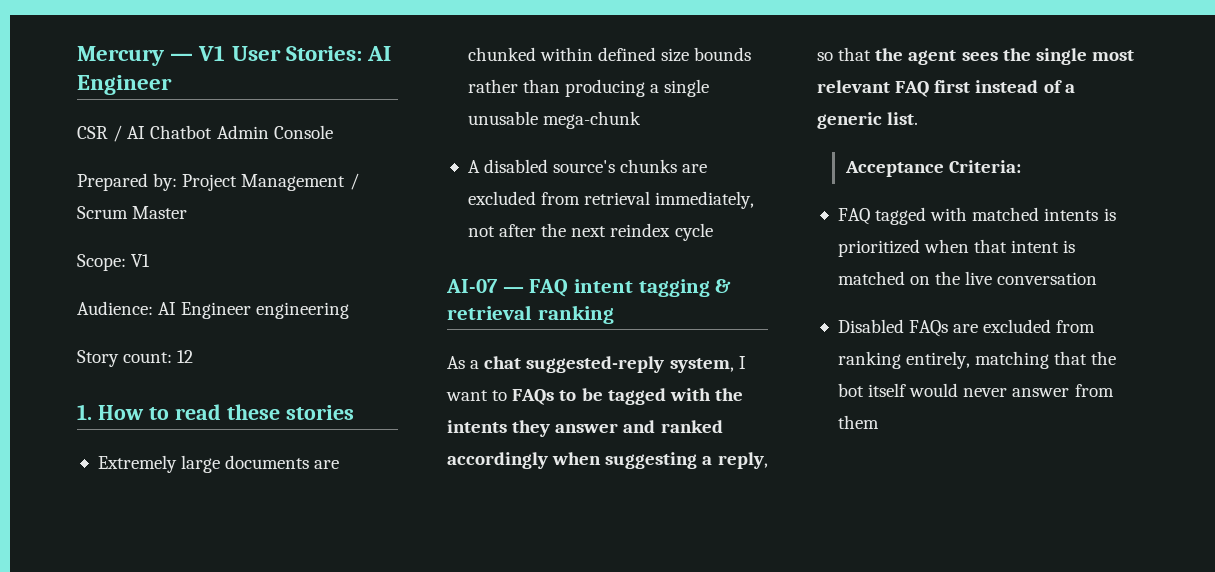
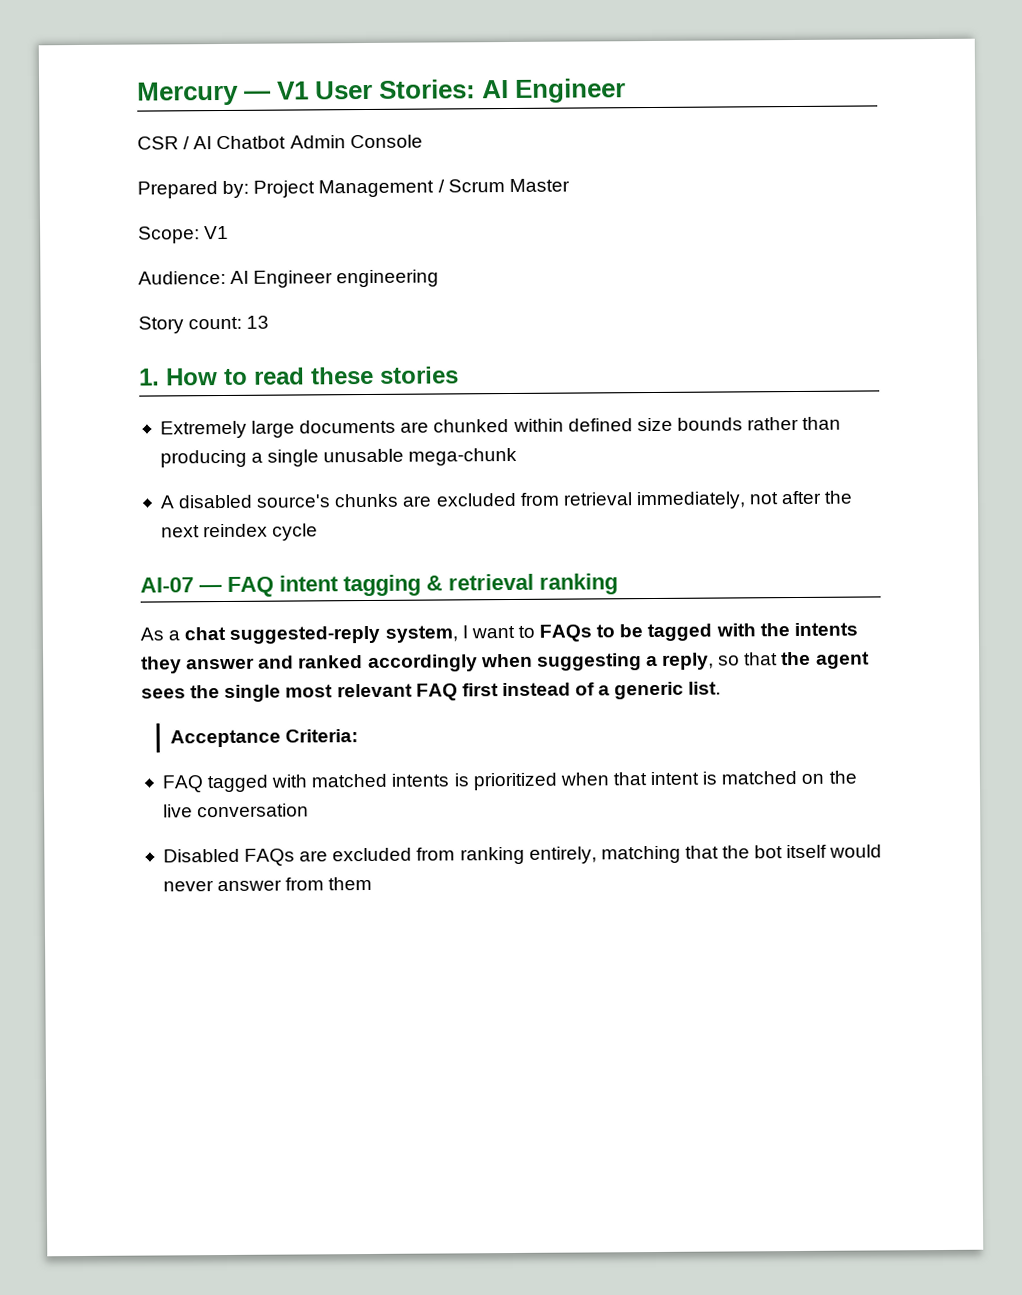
[177,350,194,363] 12 -> [246,315,270,329] 13

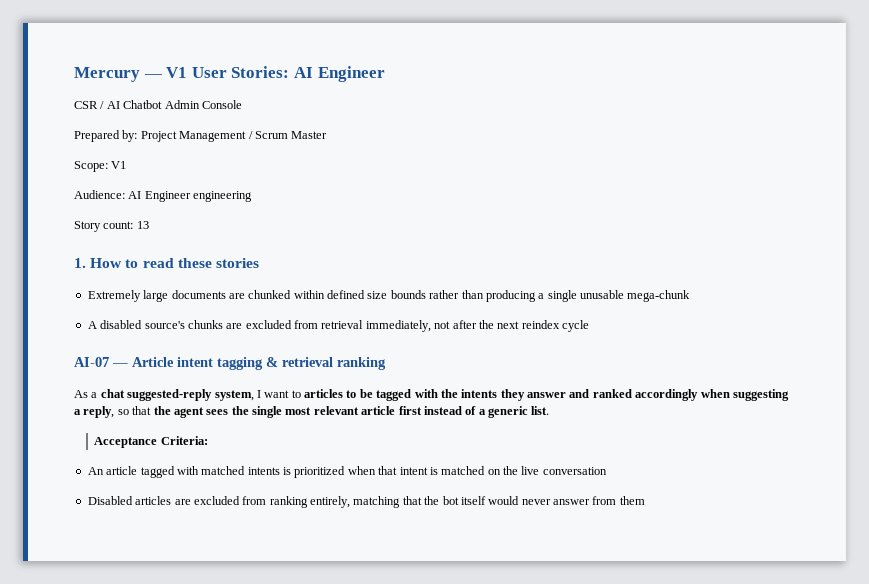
[227,576,274,597] FAQ -> [132,357,174,367] Article
[539,624,593,642] FAQs -> [304,389,343,398] articles
[415,683,458,701] FAQ -> [361,406,396,415] article
[161,775,204,793] FAQ -> [87,466,138,475] An article
[244,848,296,866] FAQs -> [135,496,172,505] articles

